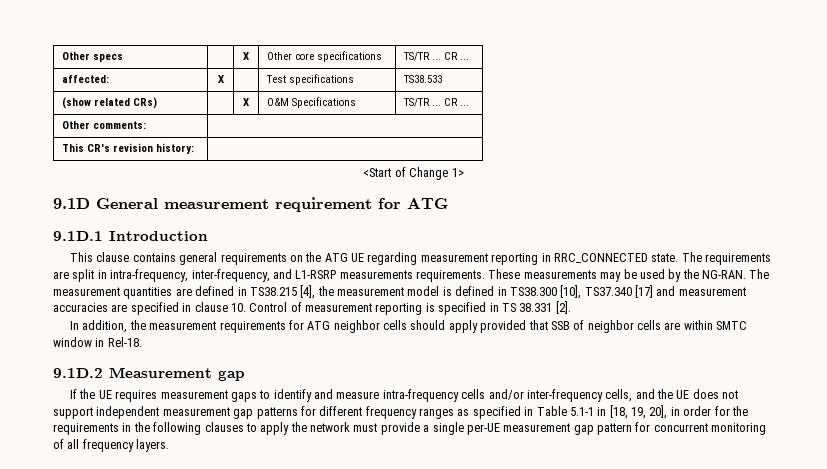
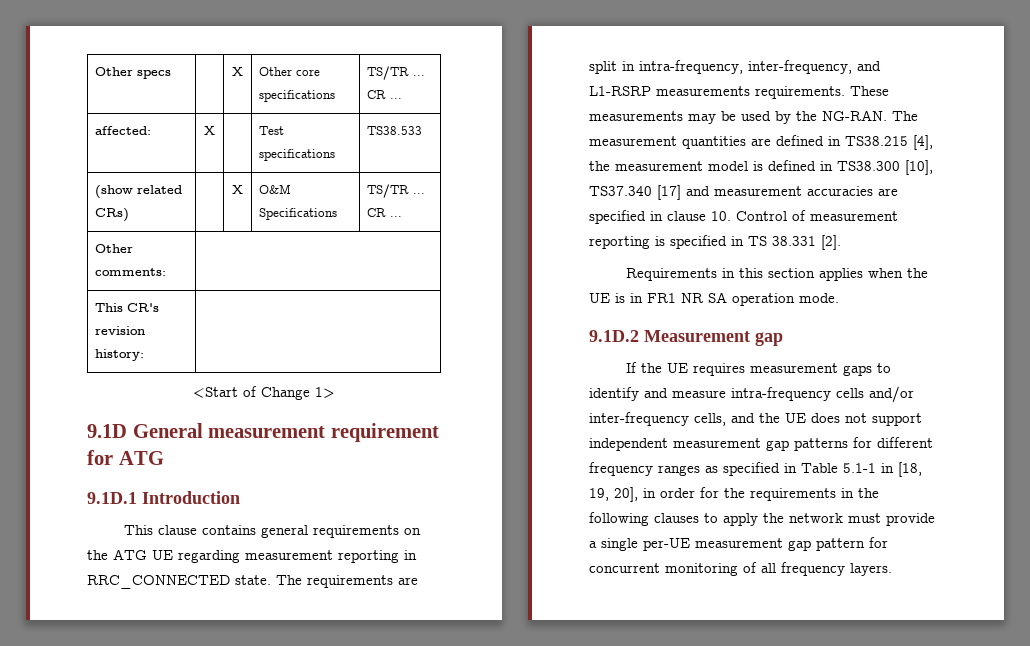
[70,320,748,333] [53,337,142,347] In addition, the measurement requirements for ATG neighbor cells should apply provided that SSB of neighbor cells are within SMTC window in Rel-18. -> [625,268,928,281] [589,292,839,306] Requirements in this section applies when the UE is in FR1 NR SA operation mode.

